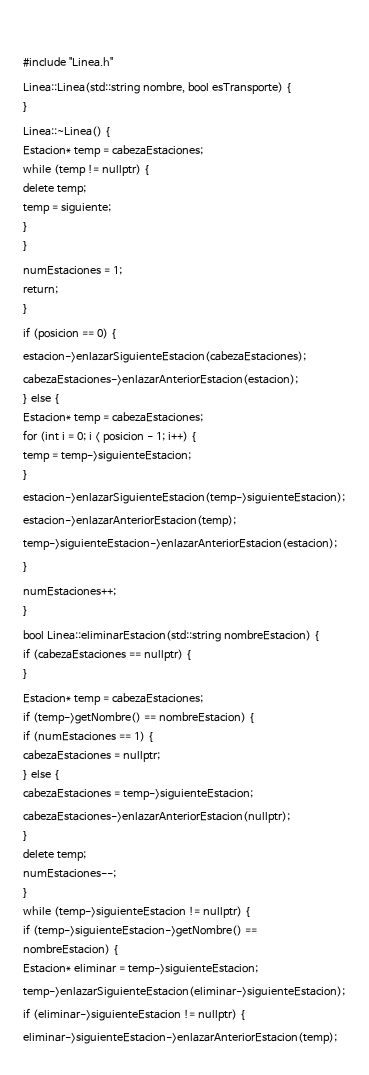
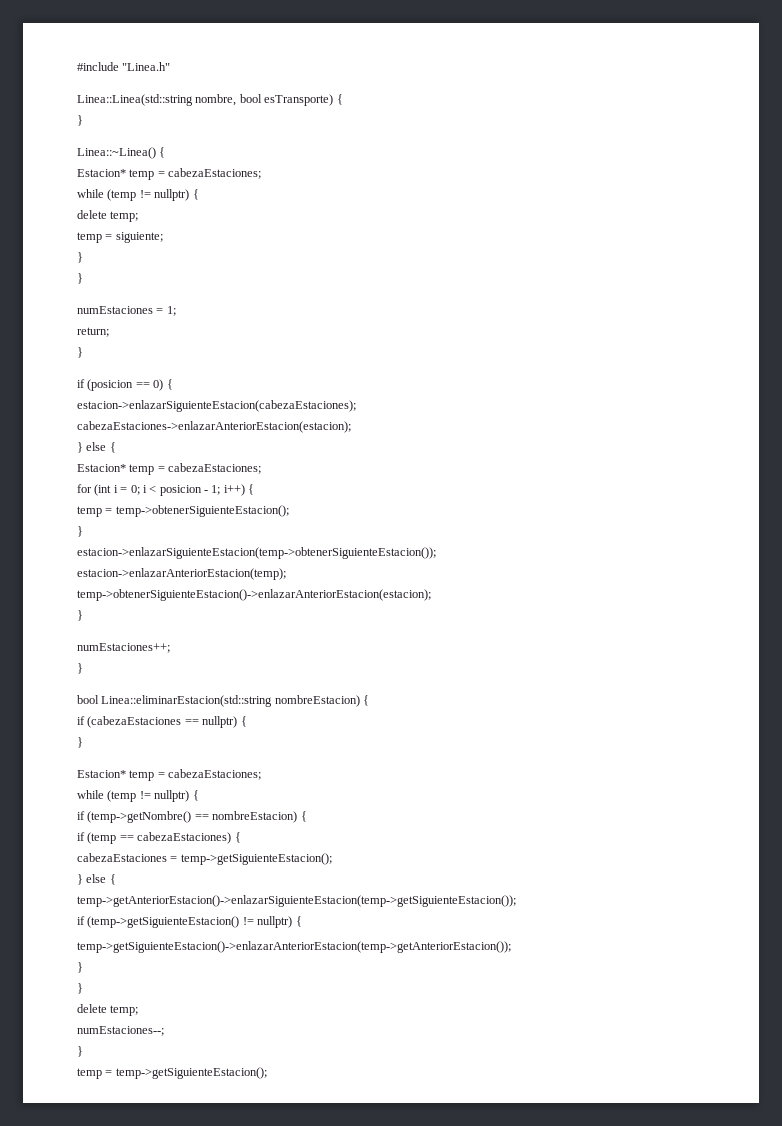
[60,451,191,462] [23,470,28,480] [23,492,345,504] temp->siguienteEstacion; // } // estacion->enlazarSiguienteEstacion(temp->siguienteEstacion); -> [115,505,289,517] [77,526,83,537] [77,547,436,559] temp->obtenerSiguienteEstacion(); // } // estacion->enlazarSiguienteEstacion(temp->obtenerSiguienteEstacion());
[23,538,337,550] temp->siguienteEstacion->enlazarAnteriorEstacion(estacion); -> [77,589,431,601] temp->obtenerSiguienteEstacion()->enlazarAnteriorEstacion(estacion);
(203, 698) none -> [77,790,199,802] // while (temp != nullptr) {
[32,731,153,742] [23,750,160,762] [23,770,59,780] [23,788,253,800] [23,811,290,823] (numEstaciones == 1) { // cabezaEstaciones = nullptr; // } else { // cabezaEstaciones = temp->siguienteEstacion; // cabezaEstaciones->enlazarAnteriorEstacion(nullptr); -> [87,832,241,844] [77,853,332,865] [77,874,116,885] [77,895,516,907] [77,916,302,928] [77,941,511,953] [77,962,83,973] (temp == cabezaEstaciones) { // cabezaEstaciones = temp->getSiguienteEstacion(); // } else { // temp->getAnteriorEstacion()->enlazarSiguienteEstacion(temp->getSiguienteEstacion()); // if (temp->getSiguienteEstacion() != nullptr) { // temp->getSiguienteEstacion()->enlazarAnteriorEstacion(temp->getAnteriorEstacion()); // }
[23,906,250,918] [23,924,257,937] [23,944,118,955] [23,964,258,975] [23,986,345,998] [23,1008,245,1021] [23,1032,337,1044] while (temp->siguienteEstacion != nullptr) { // if (temp->siguienteEstacion->getNombre() == nombreEstacion) { // Estacion* eliminar = temp->siguienteEstacion; // temp->enlazarSiguienteEstacion(eliminar->siguienteEstacion); // if (eliminar->siguienteEstacion != nullptr) { // eliminar->siguienteEstacion->enlazarAnteriorEstacion(temp); -> [77,1067,267,1079] temp = temp->getSiguienteEstacion();

